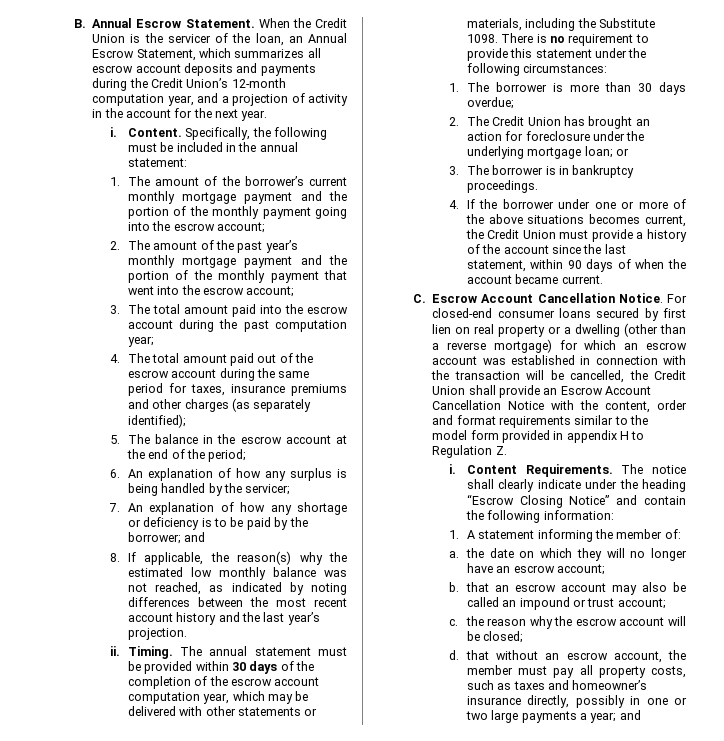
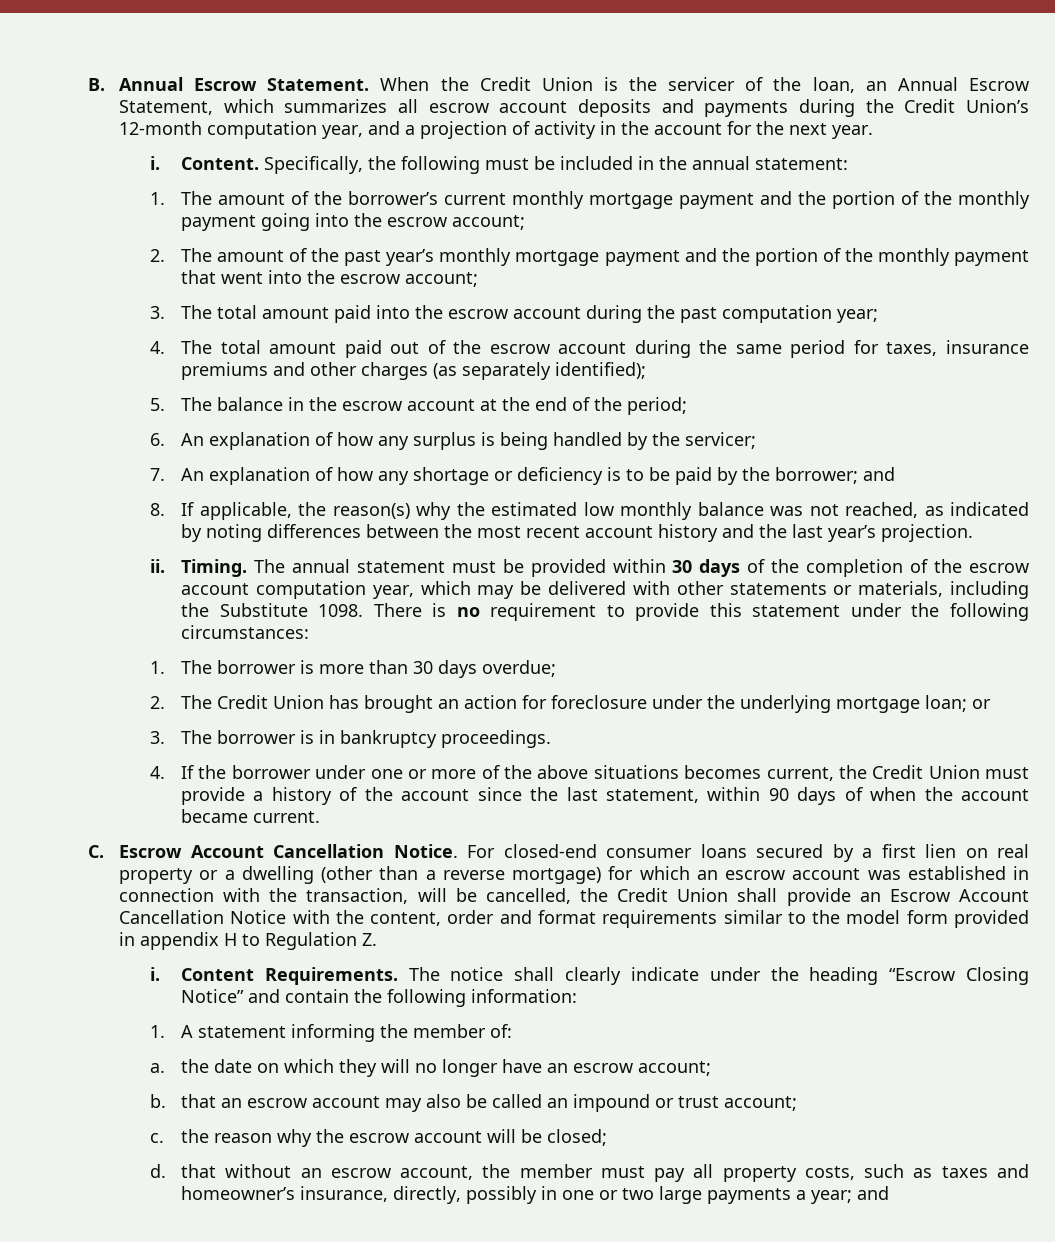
(659, 314) none -> [862,848,873,858] a
[454,371,520,380] transaction -> [306,888,409,904] transaction,
[466,696,521,705] insurance -> [300,1186,389,1202] insurance,

